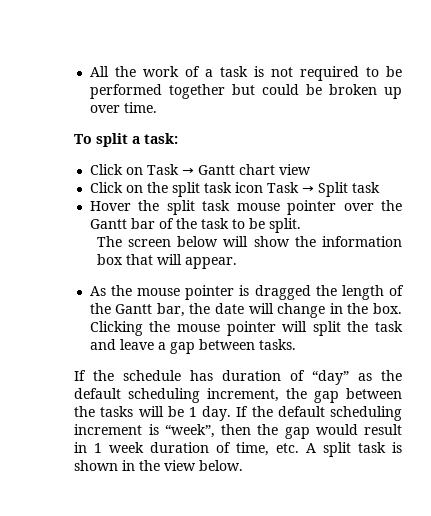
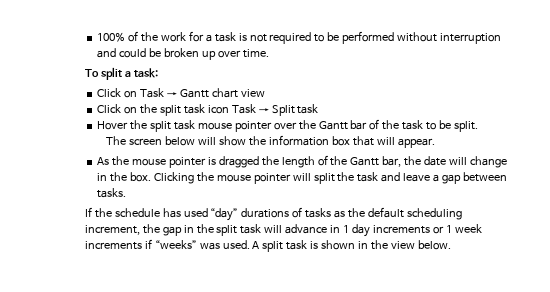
[89,66,109,77] All -> [96,31,138,42] 100% of
[184,66,200,77] of -> [188,31,204,42] for
[168,84,255,99] together but -> [397,32,502,44] [96,48,116,58] without interruption and
[222,370,350,385] duration of “day” -> [183,207,332,221] used “day” durations of tasks
[345,388,402,399] [74,406,403,421] [74,424,402,439] [74,442,300,456] between the tasks will be 1 day. If the default scheduling increment is “week”, then the gap would result in 1 week duration of time, etc. -> [183,224,483,237] [84,239,250,250] in the split task will advance in 1 day increments or 1 week increments if “weeks” was used.

